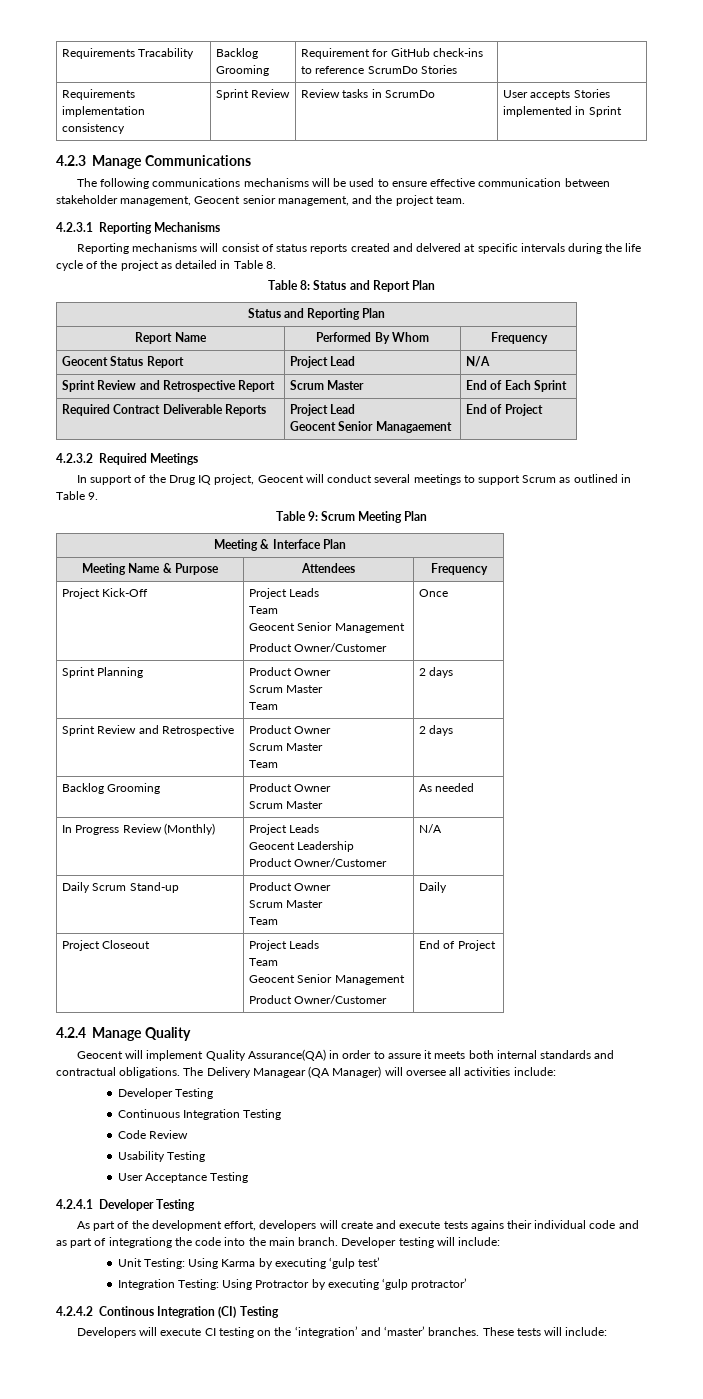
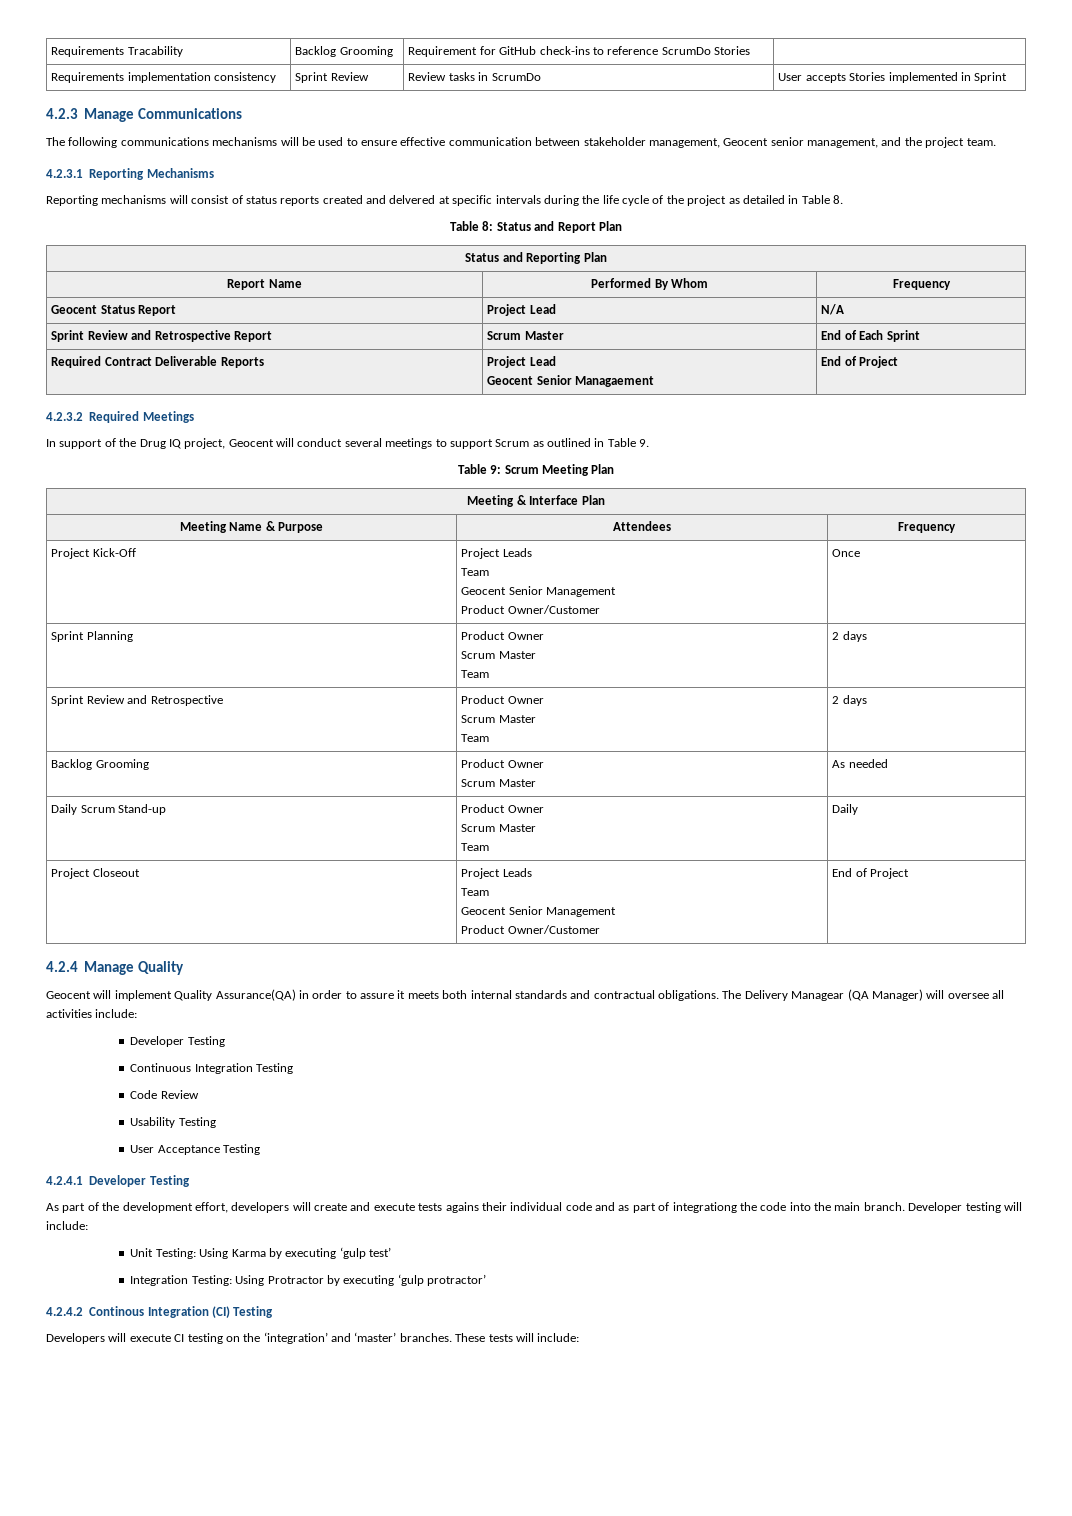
[62,823,215,835] [249,824,320,835] [249,841,355,852] [249,858,388,867] [419,824,443,833] // In Progress Review (Monthly) | Project Leads // Geocent Leadership // Product Owner/Customer | N/A -> (888, 763) none

